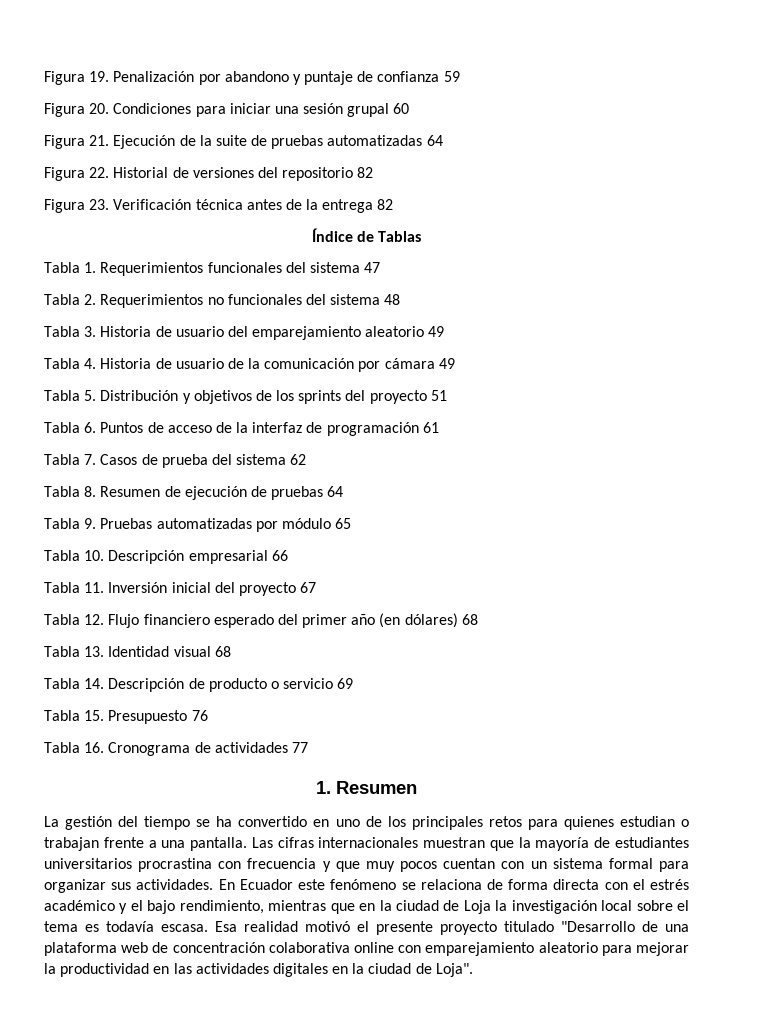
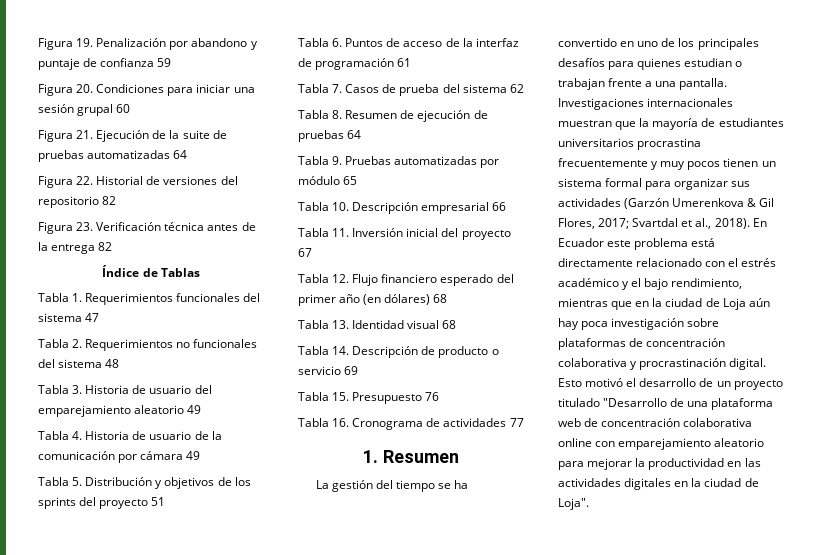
[488,816,522,827] retos -> [558,58,605,67] desafíos
[251,837,314,848] Las cifras -> [558,98,644,110] Investigaciones
[218,858,525,872] con frecuencia y que muy pocos cuentan con -> [558,158,759,170] frecuentemente y muy pocos tienen
[136,879,600,890] actividades. En Ecuador este fenómeno se relaciona de forma directa -> [558,198,775,209] [558,218,767,229] [558,238,716,250] [558,258,703,267] actividades (Garzón Umerenkova & Gil Flores, 2017; Svartdal et al., 2018). En Ecuador este problema está directamente relacionado
[495,900,689,914] [44,921,433,935] la investigación local sobre el tema es todavía escasa. Esa realidad motivó el presente -> [748,298,770,307] [558,318,720,330] [558,338,726,350] [558,358,767,370] [558,378,731,387] aún hay poca investigación sobre plataformas de concentración colaborativa y procrastinación digital. Esto motivó el desarrollo de un

